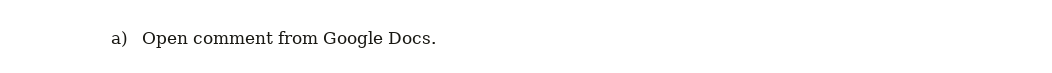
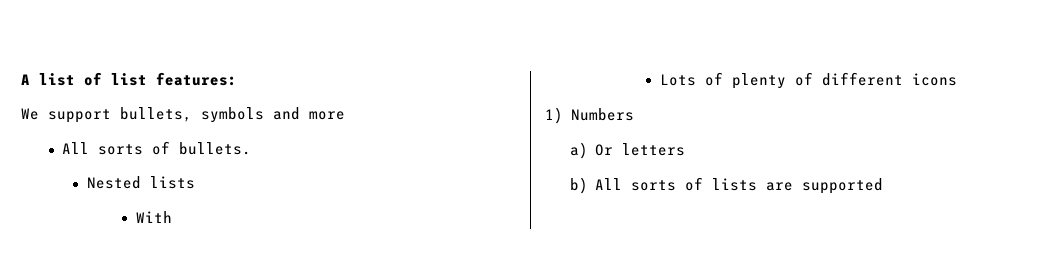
[111,31,436,48] a) Open comment from Google Docs. -> [21,72,237,86] [21,107,345,123] [62,141,252,155] [86,176,195,189] [135,211,172,223] [659,72,957,89] [545,107,634,124] [569,142,686,159] [569,177,884,194] A list of list features: // We support bullets, symbols and more // All sorts of bullets. // Nested lists // With // Lots of plenty of different icons // 1) Numbers // a) Or letters // b) All sorts of lists are supported

